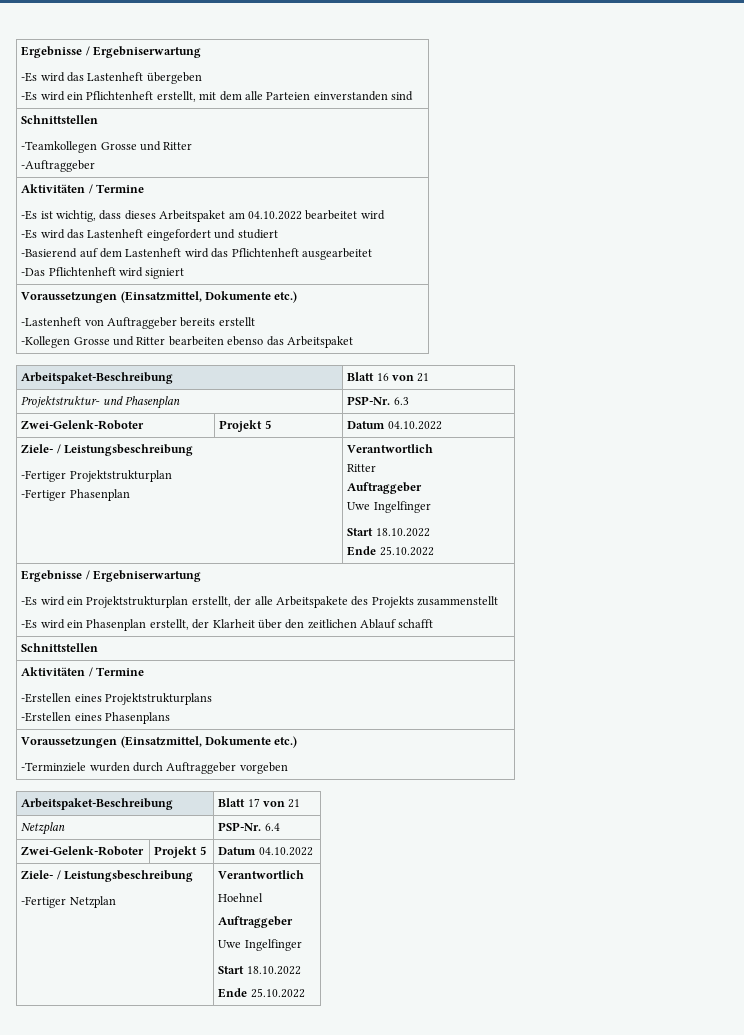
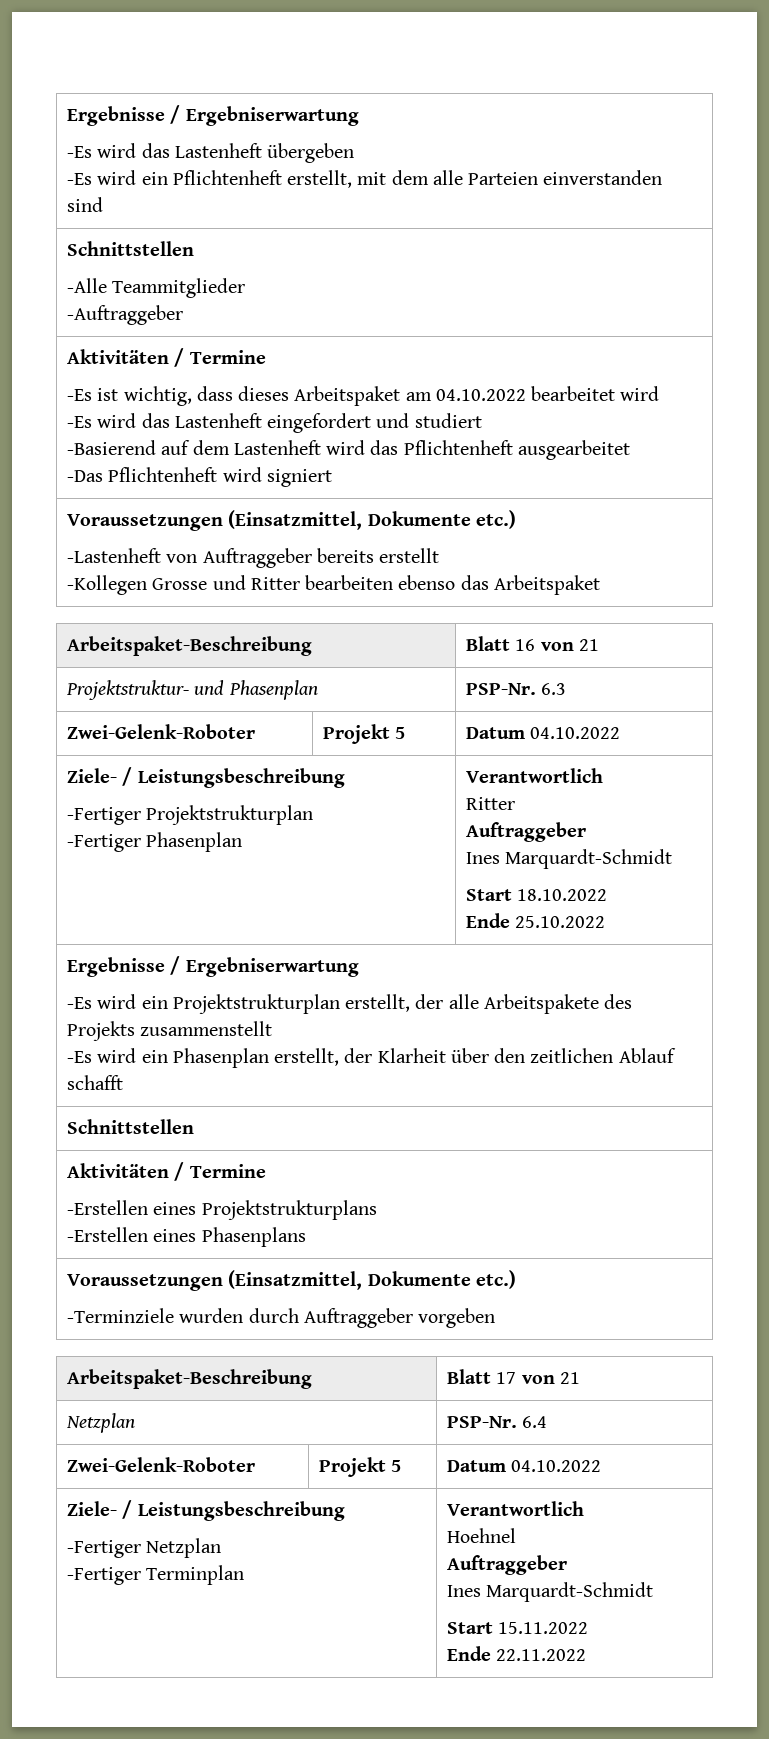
[21,141,193,153] -Teamkollegen Grosse und Ritter -> [67,278,246,298] -Alle Teammitglieder
[347,501,431,513] Uwe Ingelfinger -> [466,849,673,869] Ines Marquardt-Schmidt
(116, 902) none -> [67,1565,245,1585] // -Fertiger Terminplan
[218,939,302,951] [218,966,301,975] [218,988,305,998] Uwe Ingelfinger // Start 18.10.2022 // Ende 25.10.2022 -> [447,1582,654,1602] [447,1622,589,1634] [447,1646,587,1661] Ines Marquardt-Schmidt // Start 15.11.2022 // Ende 22.11.2022

